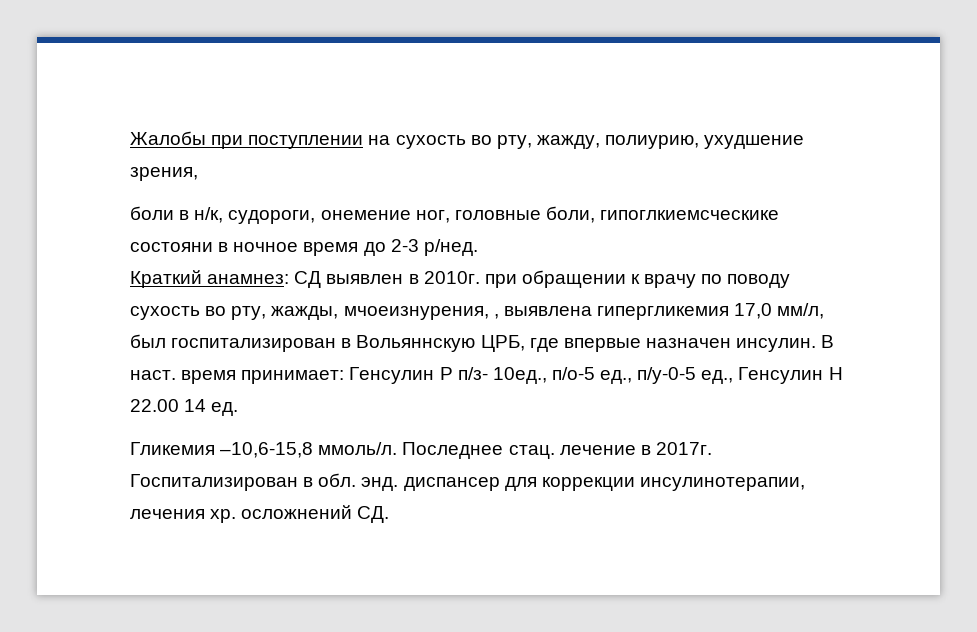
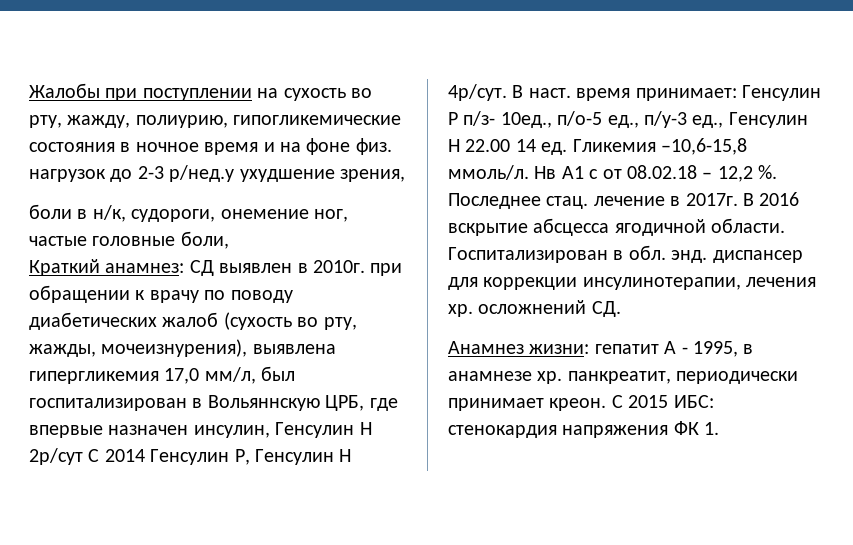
(700, 142) none -> [233,115,402,125] [29,138,392,155] [29,165,235,182] гипогликемические состояния в ночное время и на фоне физ. нагрузок до 2-3 р/нед.у
(450, 216) none -> [29,236,87,246] частые
[600,210,780,220] [130,239,478,256] гипоглкиемсческике состояни в ночное время до 2-3 р/нед. -> (229, 240) none
[130,306,200,320] сухость -> [29,312,292,330] диабетических жалоб (сухость
[343,306,499,320] мчоеизнурения, , -> [101,339,248,357] мочеизнурения),
[736,338,817,352] инсулин. -> [193,422,372,438] [29,448,352,465] [448,84,507,101] инсулин, Генсулин Н 2р/сут С 2014 Генсулин Р, Генсулин Н 4р/сут.
[637,367,697,384] п/у-0-5 -> [644,111,687,128] п/у-3
(239, 409) // -> (568, 148) none
(398, 448) none -> [534,165,778,182] Нв А1 с от 08.02.18 – 12,2 %.
(712, 448) none -> [743,192,800,206] [448,218,786,236] В 2016 вскрытие абсцесса ягодичной области.
(390, 514) none -> [448,341,754,357] [448,371,799,384] [448,395,714,411] [448,421,720,438] // Анамнез жизни: гепатит А - 1995, в анамнезе хр. панкреатит, периодически принимает креон. С 2015 ИБС: стенокардия напряжения ФК 1.

